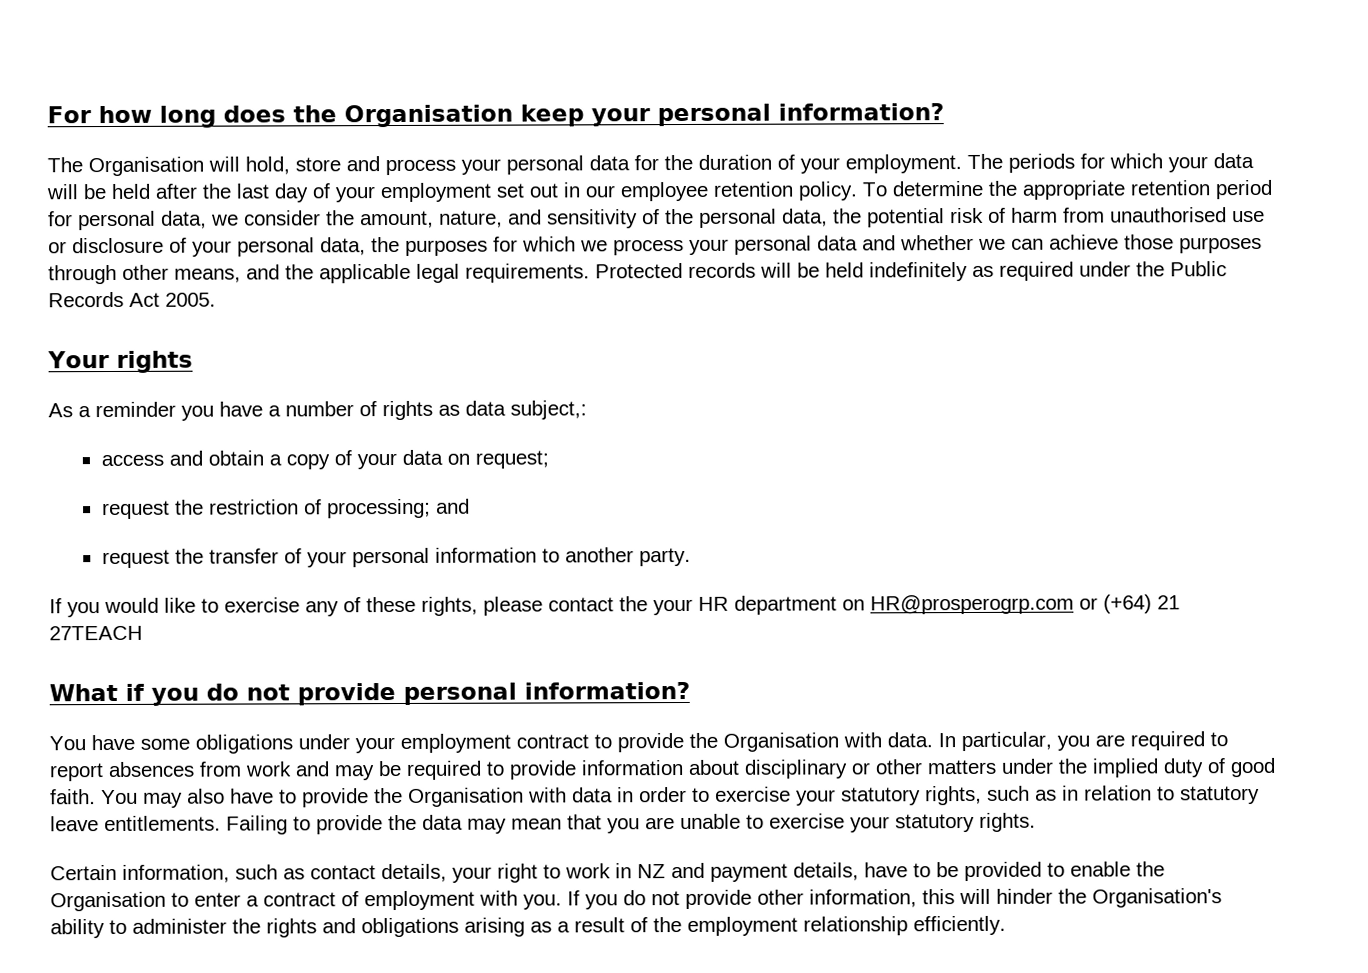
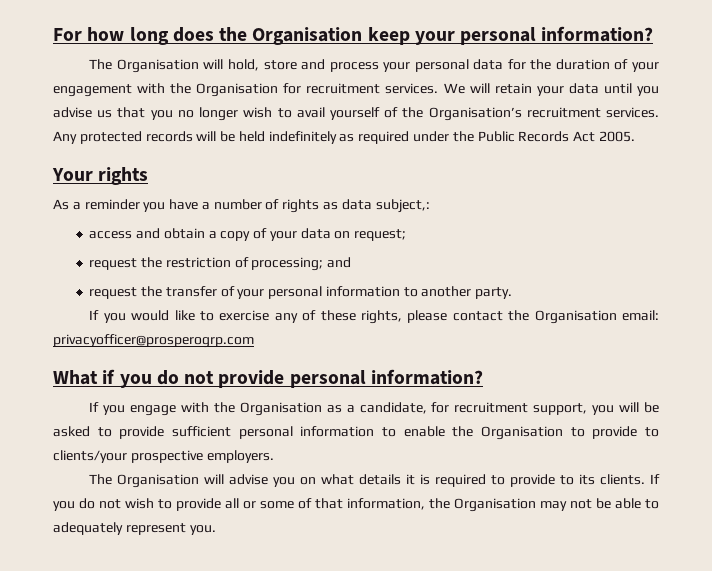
[845,153,1254,174] [46,179,1272,203] [48,207,1265,231] [48,234,1262,257] [48,263,683,285] employment. The periods for which your data will be held after the last day of your employment set out in our employee retention policy. To determine the appropriate retention period for personal data, we consider the amount, nature, and sensitivity of the personal data, the potential risk of harm from unauthorised use or disclosure of your personal data, the purposes for which we process your personal data and whether we can achieve those purposes through other means, and the applicable legal requirements. Protected -> [53,83,660,97] [53,107,659,121] [53,131,142,144] engagement with the Organisation for recruitment services. We will retain your data until you advise us that you no longer wish to avail yourself of the Organisation’s recruitment services. Any protected
[653,594,1180,616] [49,625,143,641] your HR department on HR@prosperogrp.com or (+64) 21 27TEACH -> [534,310,659,324] [53,334,254,348] Organisation email: privacyofficer@prosperogrp.com
[49,731,1228,754] [49,757,1276,782] [50,785,1260,808] [50,812,1036,835] [50,861,1042,883] You have some obligations under your employment contract to provide the Organisation with data. In particular, you are required to report absences from work and may be required to provide information about disciplinary or other matters under the implied duty of good faith. You may also have to provide the Organisation with data in order to exercise your statutory rights, such as in relation to statutory leave entitlements. Failing to provide the data may mean that you are unable to exercise your statutory rights. // Certain information, such as contact details, your right to work in NZ and payment details, have to be provided -> [89,402,659,416] [53,426,375,439] If you engage with the Organisation as a candidate, for recruitment support, you will be asked to provide sufficient personal information
[194,888,1222,911] [50,915,1006,939] enter a contract of employment with you. If you do not provide other information, this will hinder the Organisation's ability to administer the rights and obligations arising as a result of the employment relationship efficiently. -> [592,426,659,439] [53,450,274,463] [89,474,660,488] [53,498,659,512] [53,522,216,535] provide to clients/your prospective employers. // The Organisation will advise you on what details it is required to provide to its clients. If you do not wish to provide all or some of that information, the Organisation may not be able to adequately represent you.

